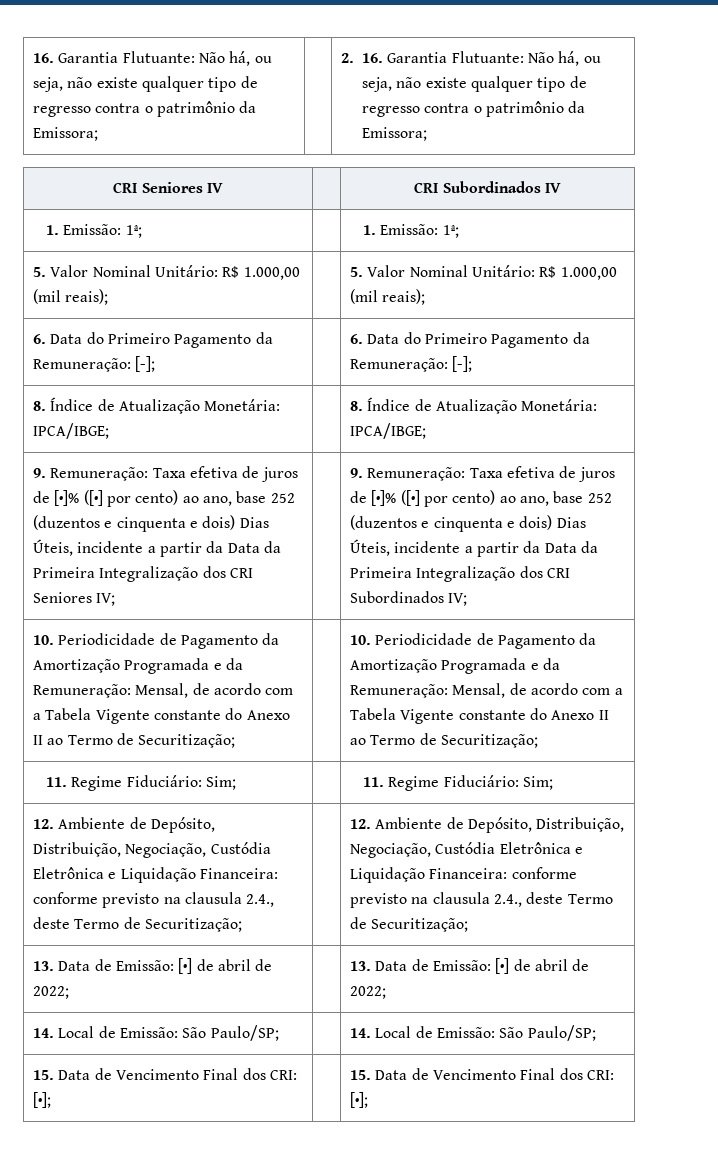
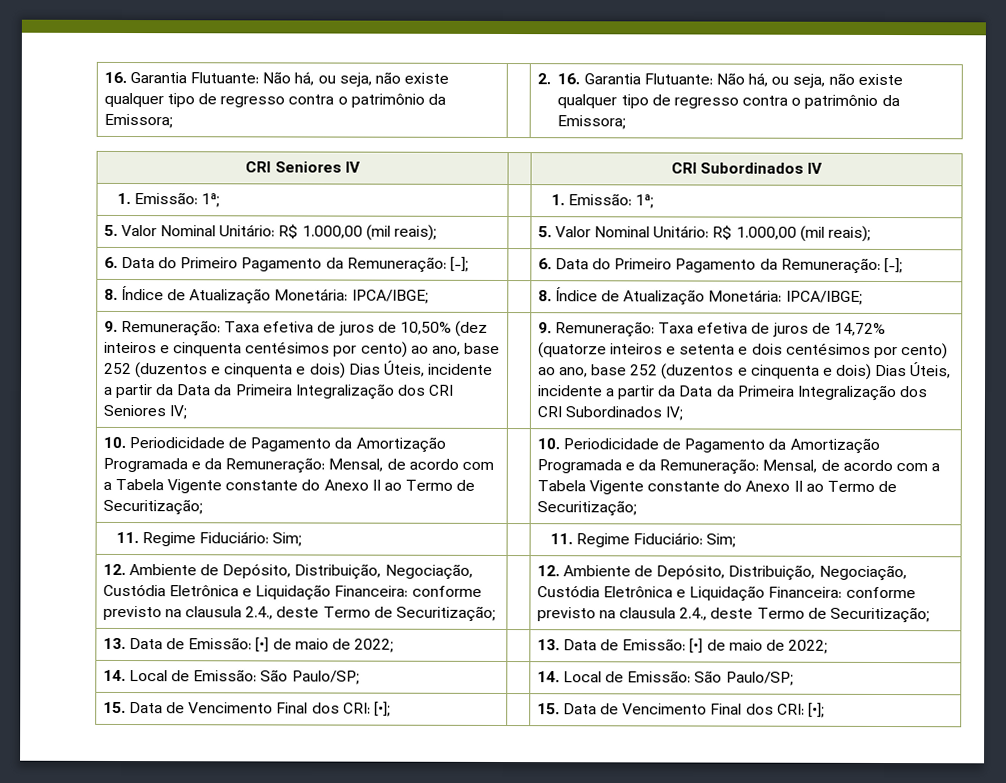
[54,490,103,506] [•]% ([•] -> [399,320,489,337] [103,341,331,357] 10,50% (dez inteiros e cinquenta centésimos
[371,490,420,506] [•]% ([•] -> [833,322,886,337] [537,342,871,359] 14,72% (quatorze inteiros e setenta e dois centésimos
[217,959,251,971] abril -> [294,638,329,650] maio
[534,959,568,971] abril -> [728,639,763,651] maio

